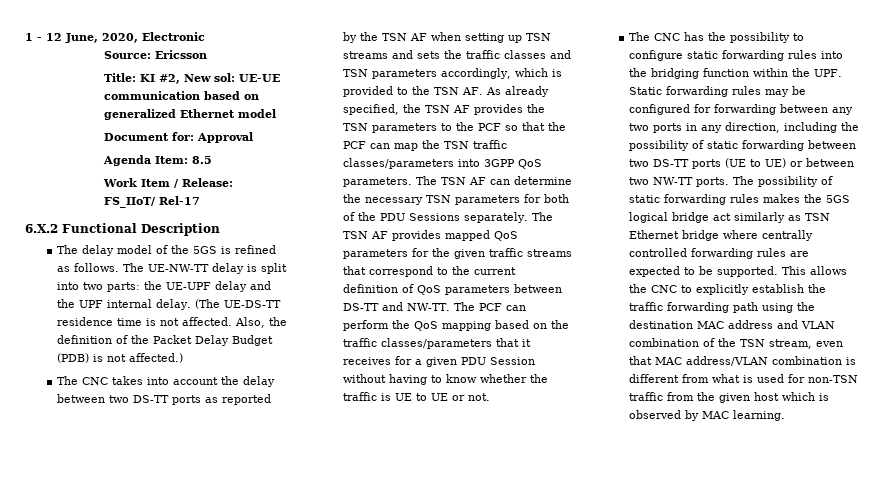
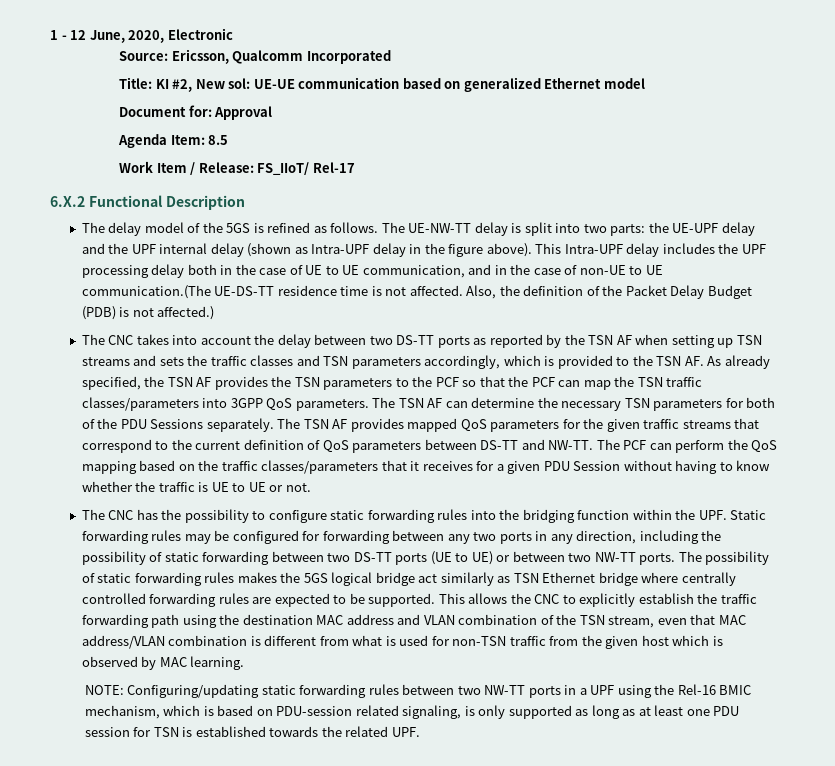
[154,50,207,59] Ericsson -> [171,49,391,64] Ericsson, Qualcomm Incorporated
[155,299,220,310] delay. (The -> [210,243,766,257] [81,264,663,278] [81,285,211,299] delay (shown as Intra-UPF delay in the figure above). This Intra-UPF delay includes the UPF processing delay both in the case of UE to UE communication, and in the case of non-UE to UE communication.(The
(785, 415) none -> [84,684,752,698] [84,705,740,719] [84,726,420,737] // NOTE: Configuring/updating static forwarding rules between two NW-TT ports in a UPF using the Rel-16 BMIC mechanism, which is based on PDU-session related signaling, is only supported as long as at least one PDU session for TSN is established towards the related UPF.

